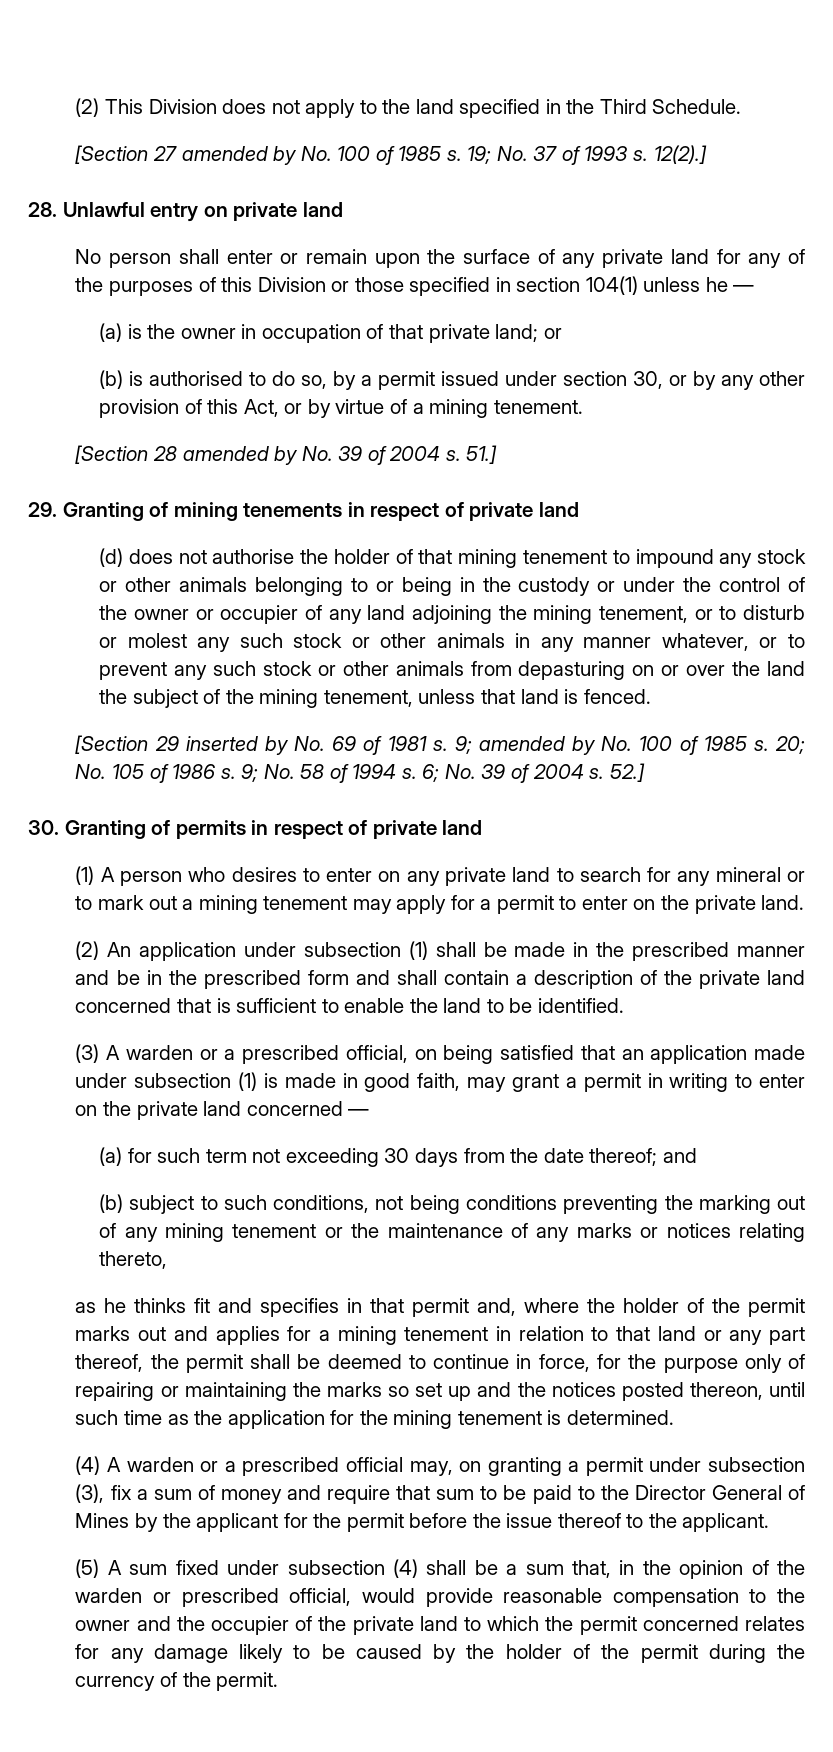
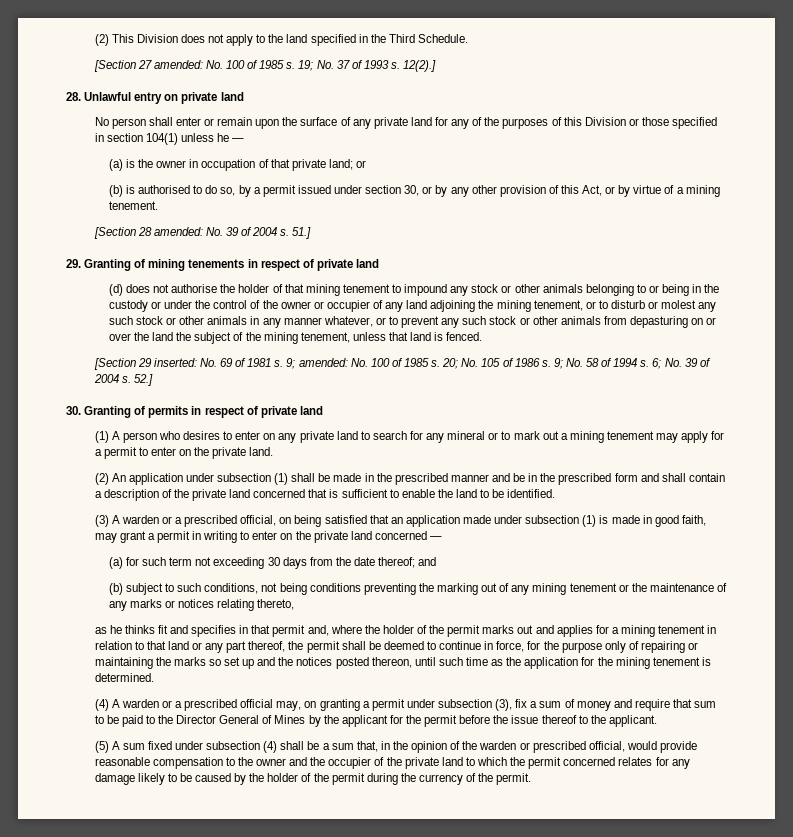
[181,146,298,165] amended by -> [153,60,203,69] amended:
[182,446,299,465] amended by -> [153,227,203,236] amended:
[185,736,289,755] inserted by -> [153,358,197,367] inserted:
[478,736,597,755] amended by -> [298,358,348,367] amended:

